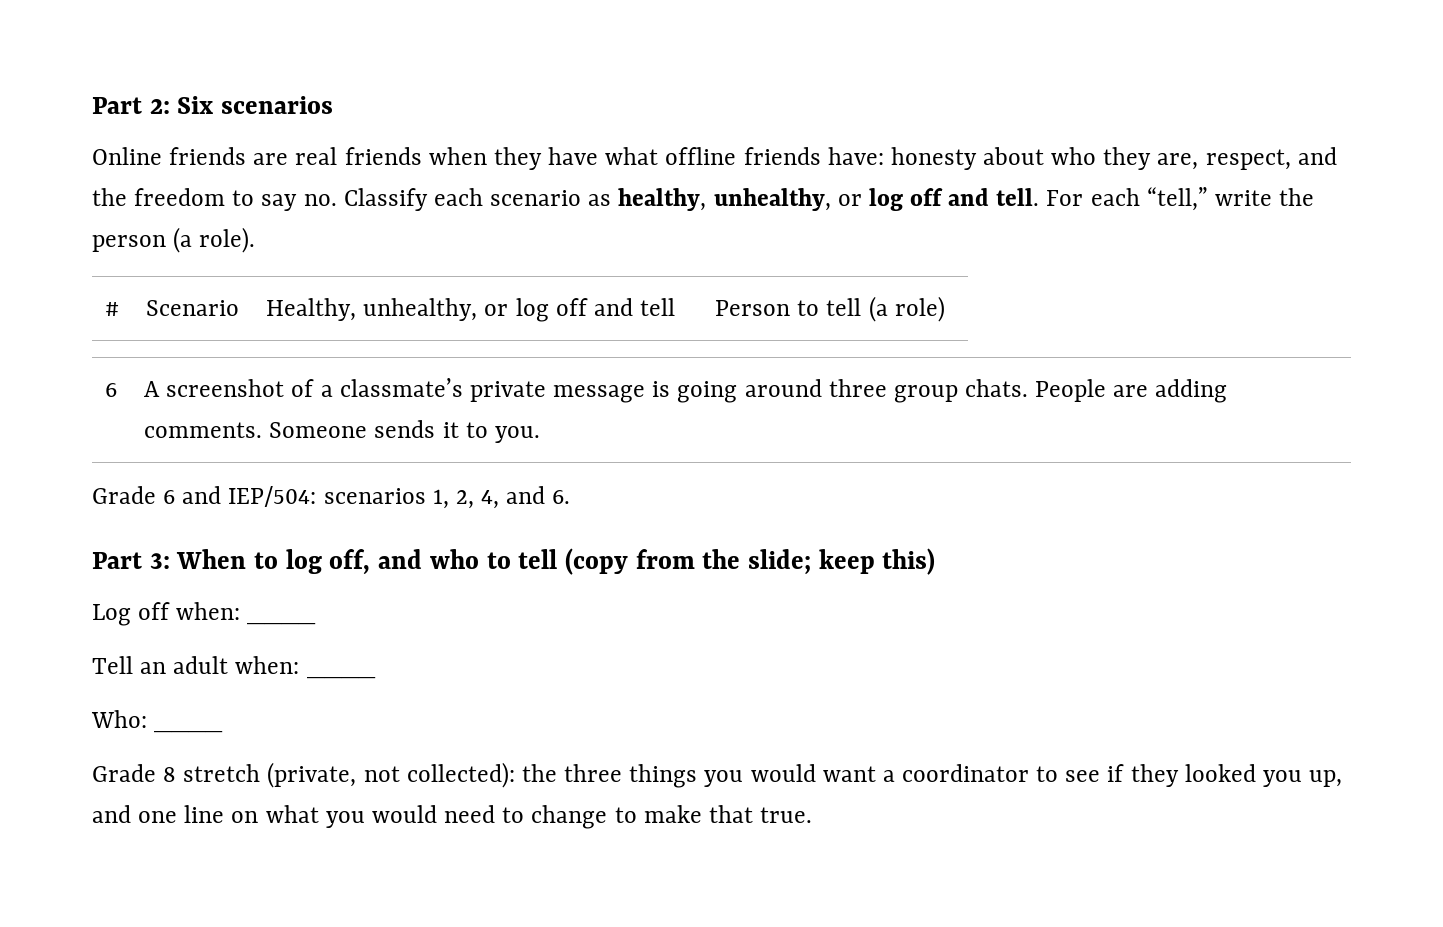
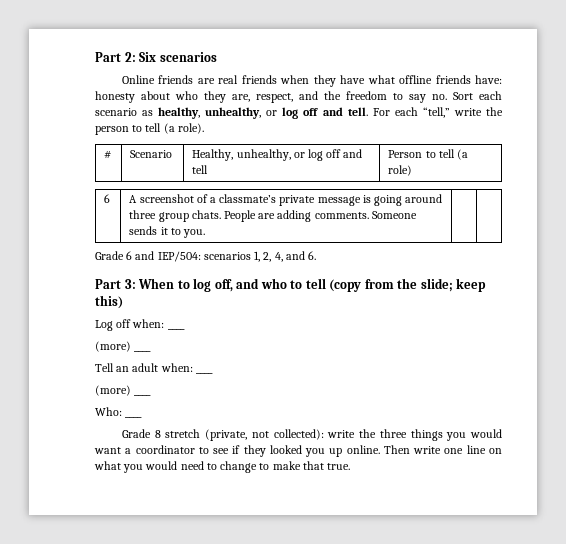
[343,188,428,211] Classify -> [453,92,473,100] Sort
(166, 243) none -> [132,123,162,132] to tell
(317, 622) none -> [95,341,152,352] // (more) ____
(376, 676) none -> [95,385,152,396] // (more) ____
(515, 775) none -> [327,430,356,438] write
[1309,770,1343,787] [92,805,131,823] up, and -> [329,445,442,457] up online. Then write

